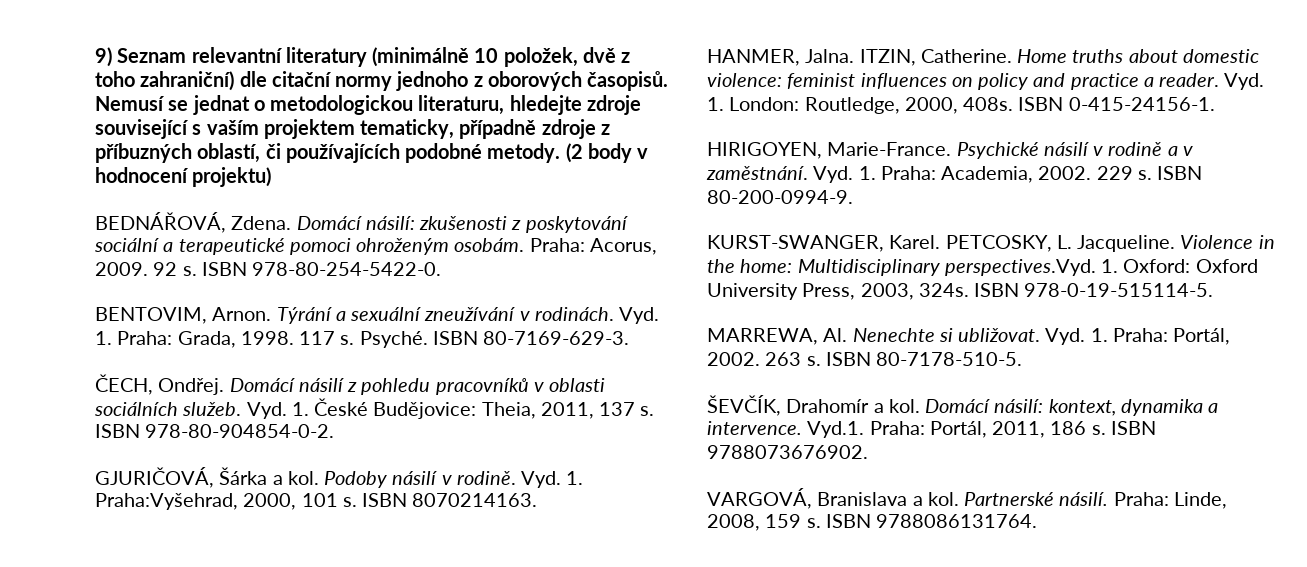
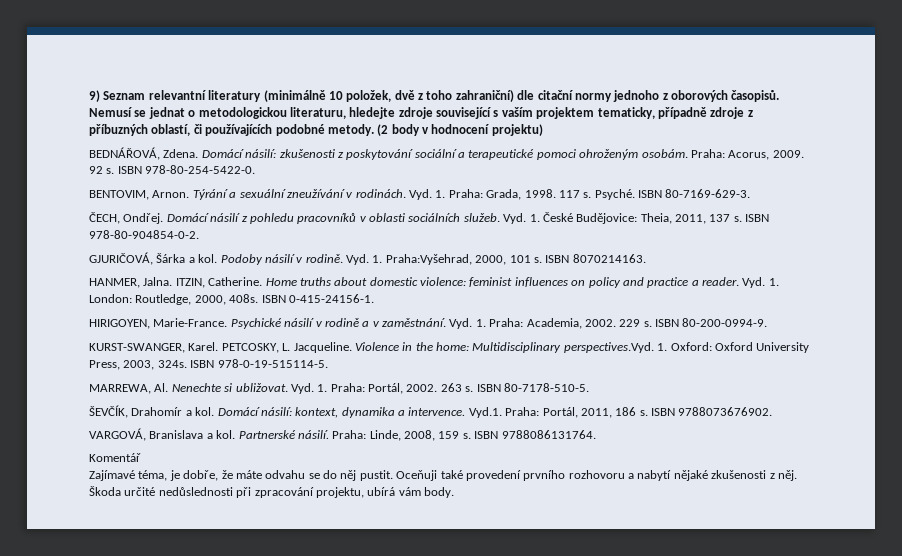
(1038, 521) none -> [89,453,141,462] [89,470,797,481] [89,486,454,498] // Komentář // Zajímavé téma, je dobře, že máte odvahu se do něj pustit. Oceňuji také provedení prvního rozhovoru a nabytí nějaké zkušenosti z něj. Škoda určité nedůslednosti při zpracování projektu, ubírá vám body.

